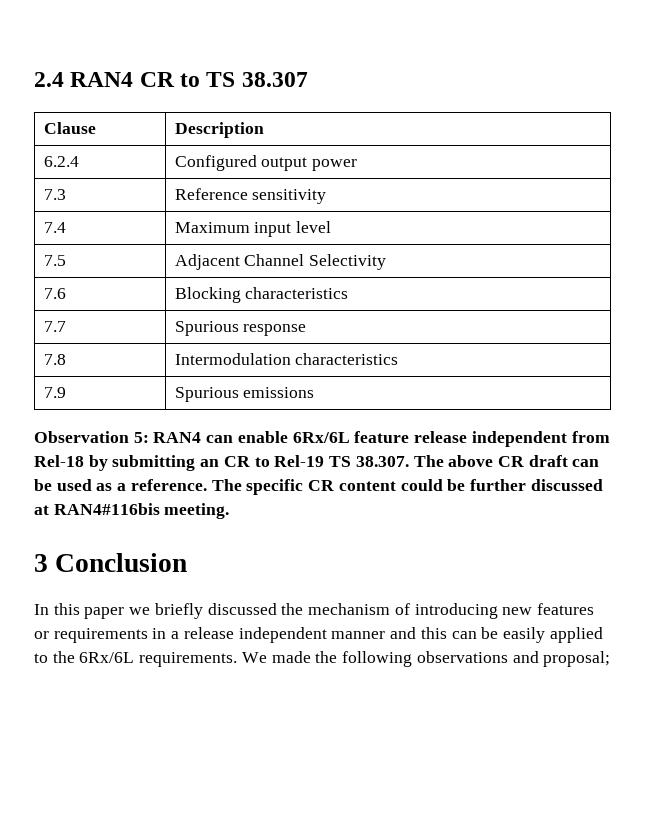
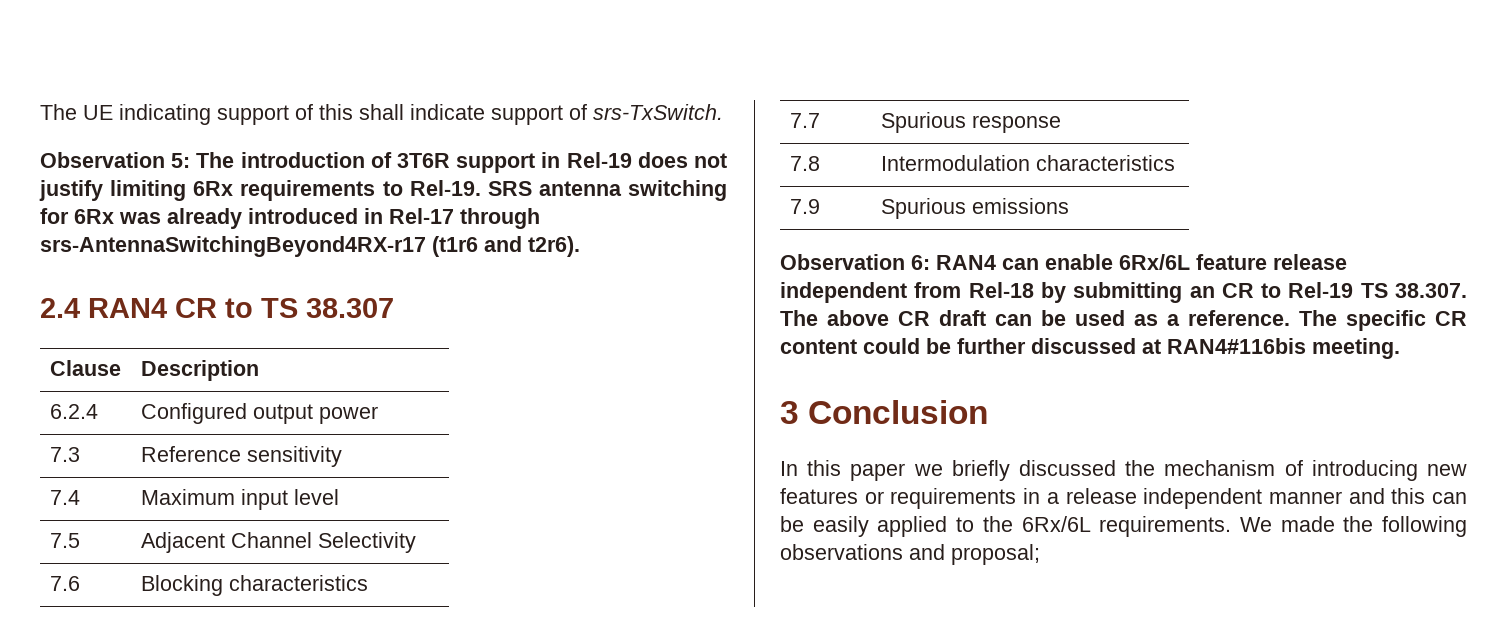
(34, 79) none -> [40,104,723,125] [40,152,727,173] [39,180,727,201] [40,208,540,229] [40,236,580,257] The UE indicating support of this shall indicate support of srs-TxSwitch. // Observation 5: The introduction of 3T6R support in Rel-19 does not justify limiting 6Rx requirements to Rel-19. SRS antenna switching for 6Rx was already introduced in Rel-17 through srs-AntennaSwitchingBeyond4RX-r17 (t1r6 and t2r6). //
[133,432,149,443] 5: -> [911,255,930,270] 6:

